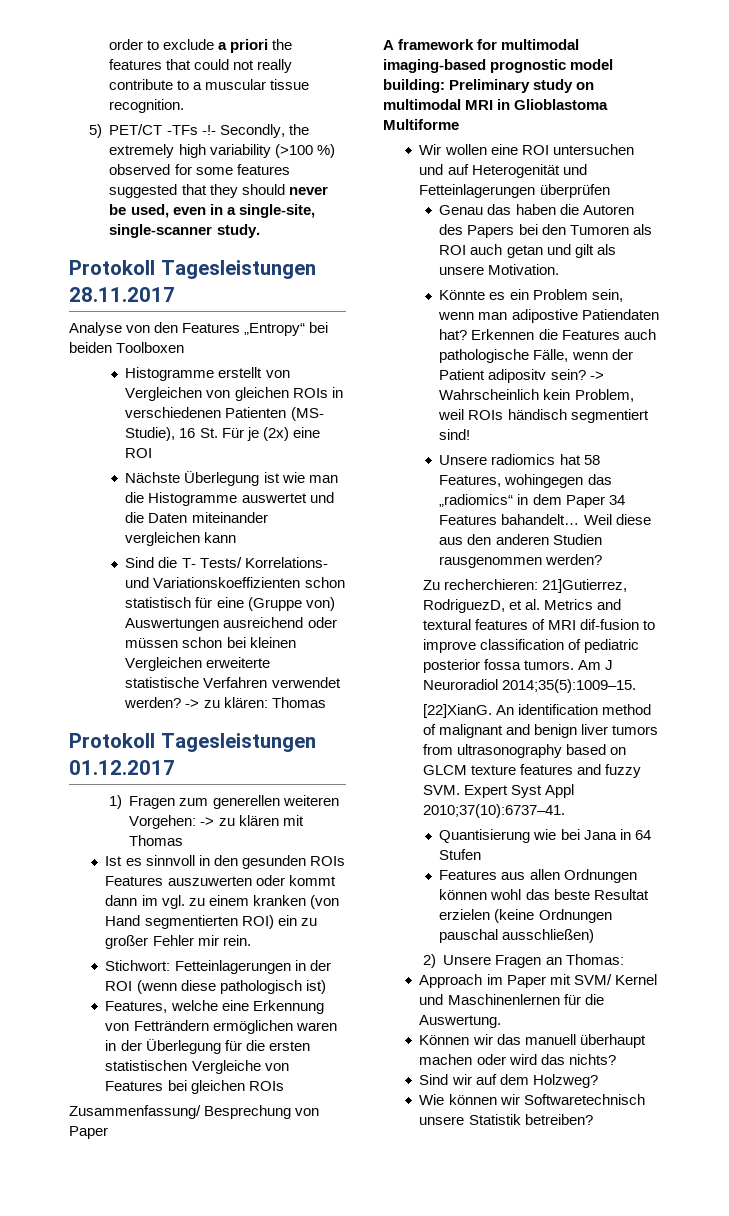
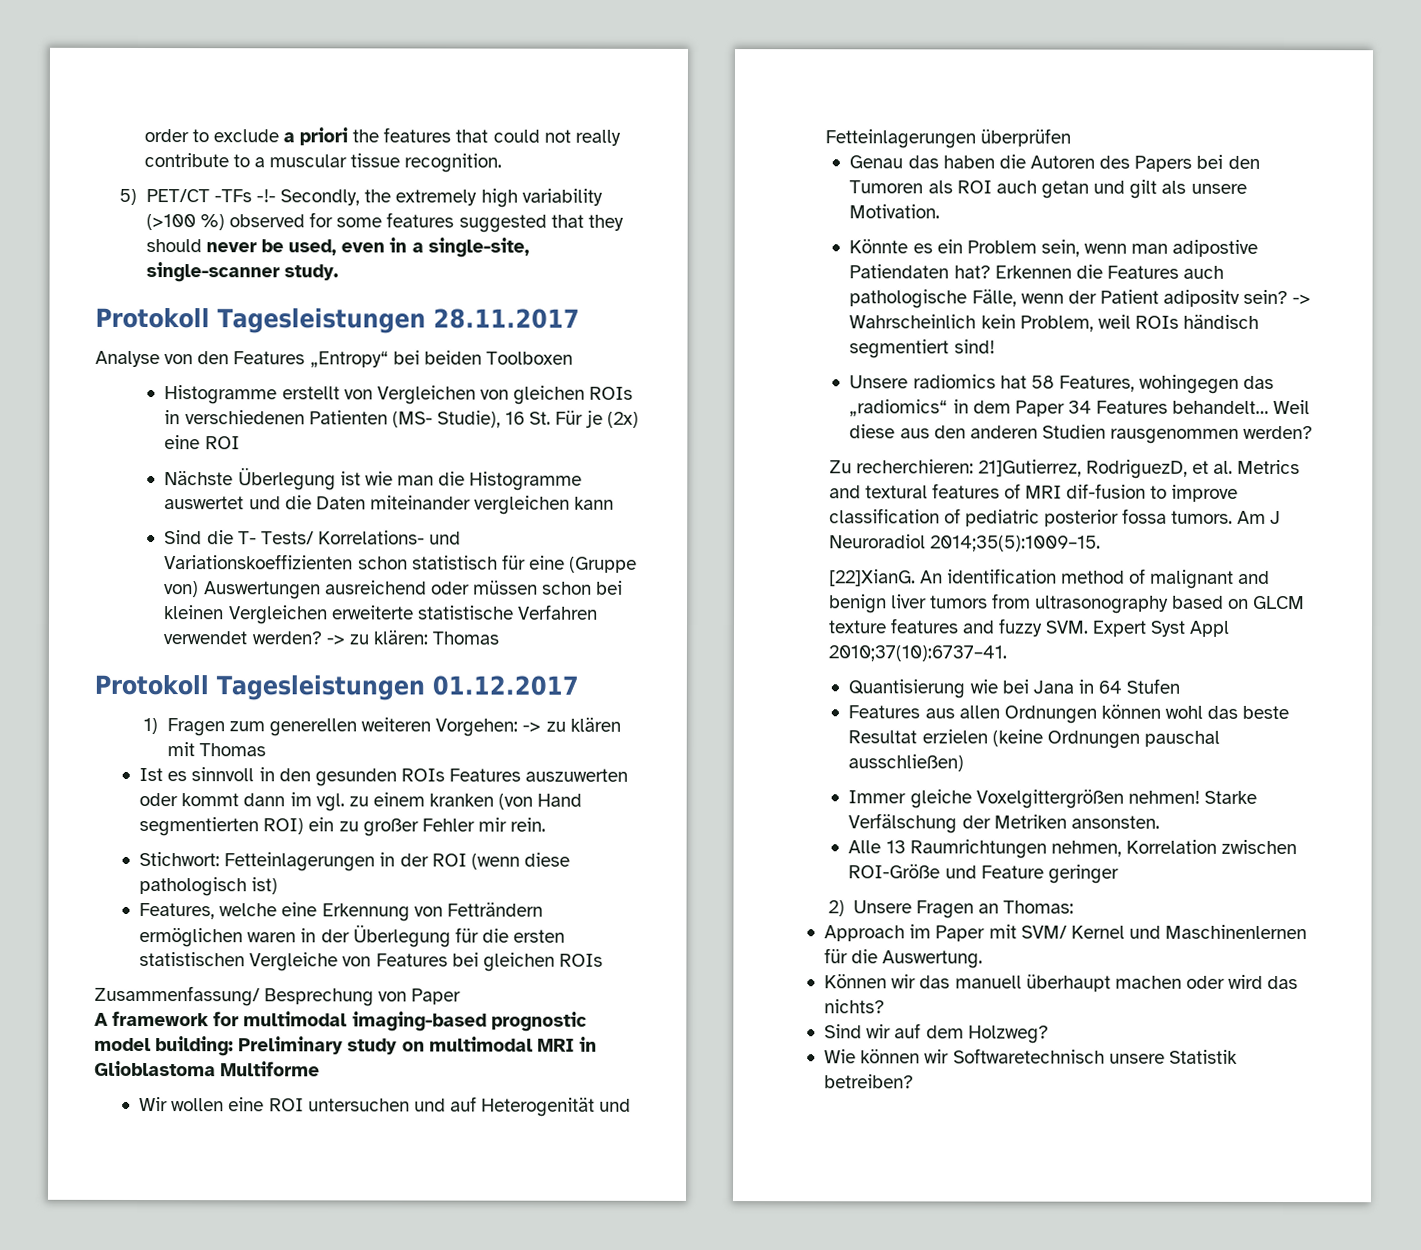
[501,514,580,525] bahandelt… -> [1172,400,1270,414] behandelt…
(595, 936) none -> [848,788,1257,809] [848,813,1160,834] [848,839,1298,859] [848,863,1119,884] // Immer gleiche Voxelgittergrößen nehmen! Starke Verfälschung der Metriken ansonsten. // Alle 13 Raumrichtungen nehmen, Korrelation zwischen ROI-Größe und Feature geringer

